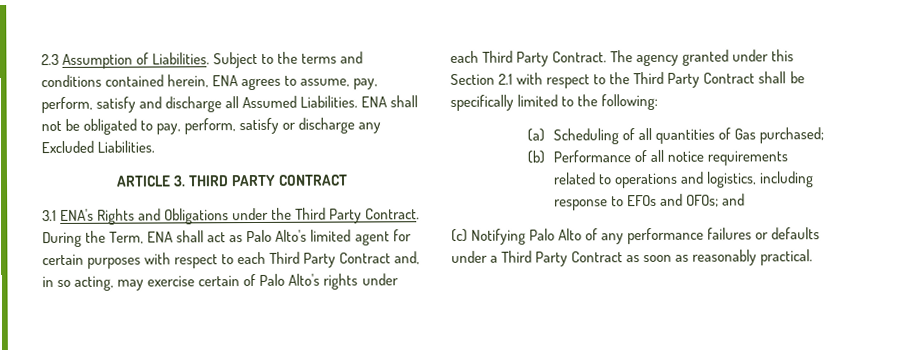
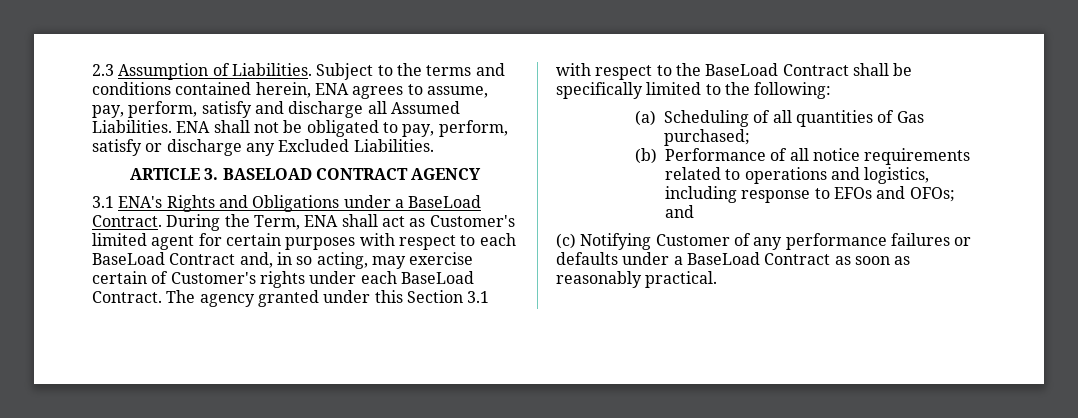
[188,174,277,187] THIRD PARTY -> [222,168,312,180] BASELOAD
(349, 180) none -> [411,168,482,180] AGENCY
[271,207,363,224] the Third Party -> [394,195,482,208] a BaseLoad
[246,229,308,243] Palo Alto's -> [429,215,515,227] Customer's
[269,251,337,268] Third Party -> [92,252,165,265] BaseLoad
[259,273,321,286] Palo Alto's -> [170,272,256,284] Customer's
[482,50,550,67] Third Party -> [400,271,474,284] BaseLoad
[498,73,514,85] 2.1 -> [467,291,490,303] 3.1
[633,71,701,88] Third Party -> [705,63,779,76] BaseLoad
[529,228,583,241] Palo Alto -> [655,234,730,246] Customer
[501,250,569,267] Third Party -> [686,252,760,265] BaseLoad

